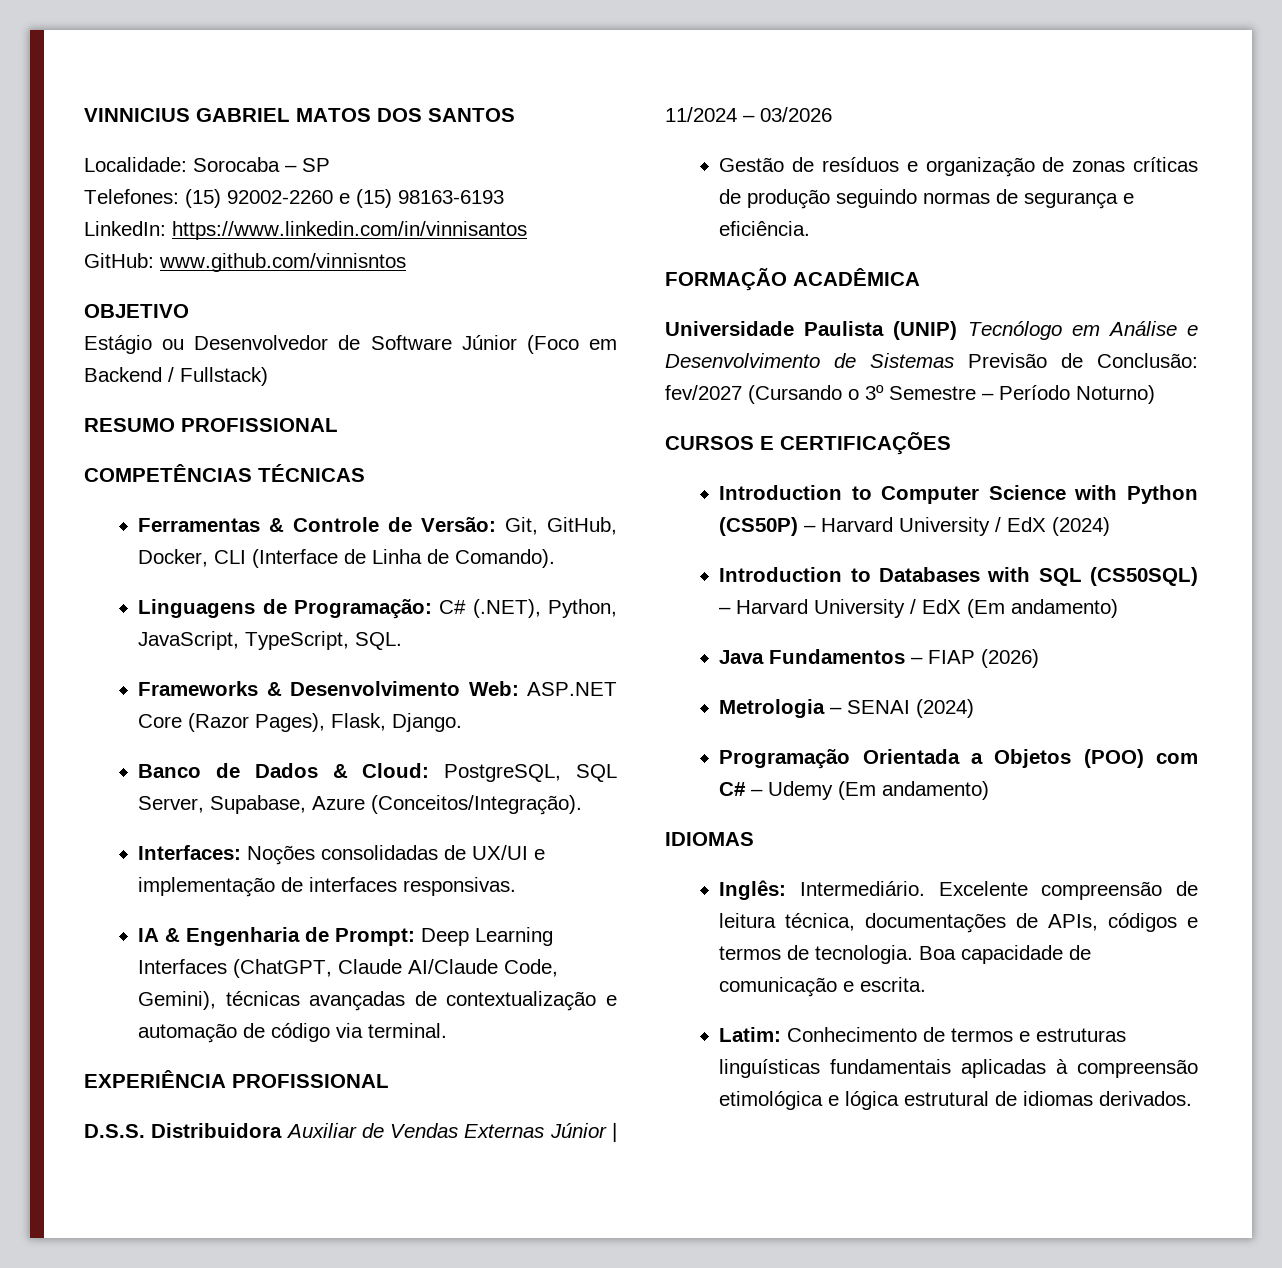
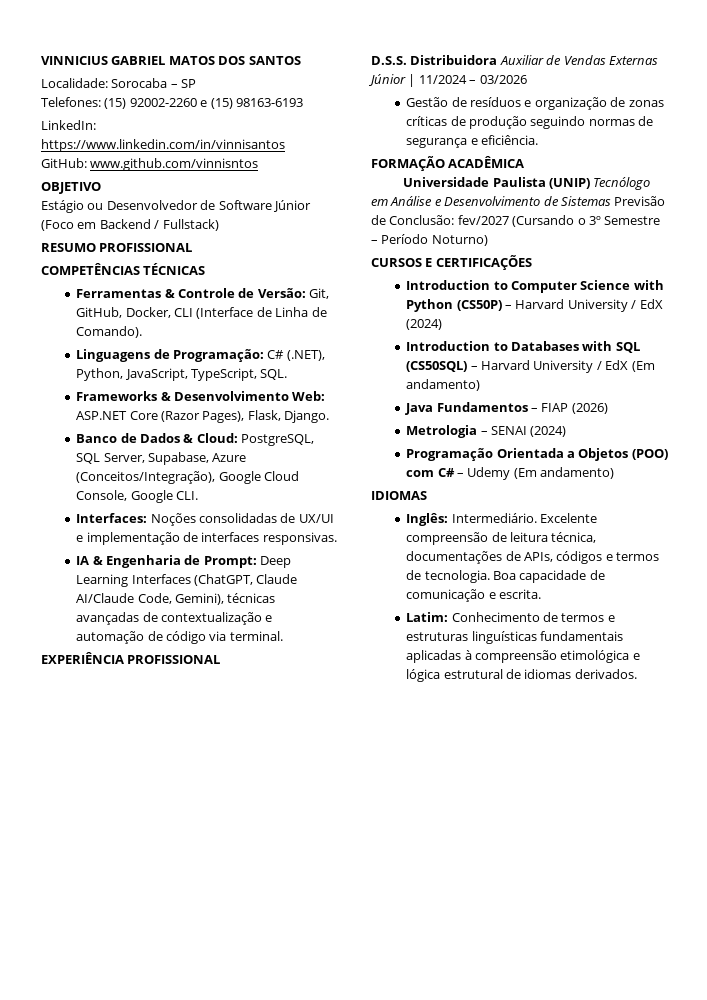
[371,795,583,815] (Conceitos/Integração). -> [76,471,300,484] [76,490,199,503] (Conceitos/Integração), Google Cloud Console, Google CLI.

